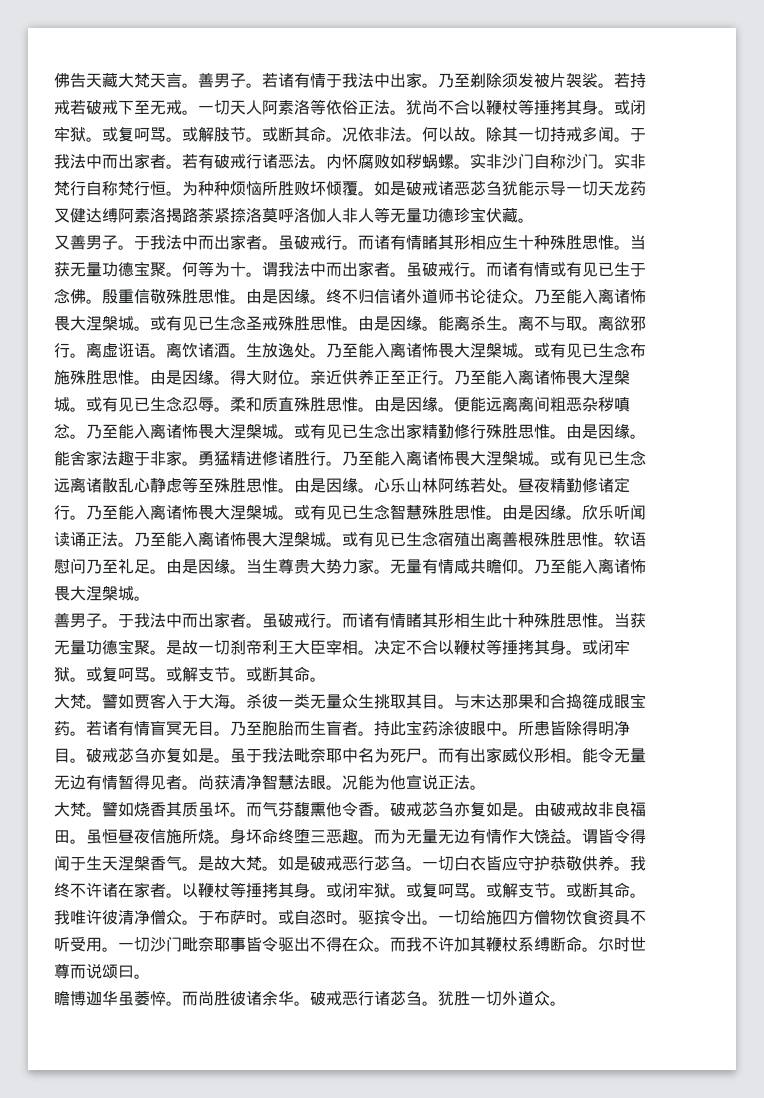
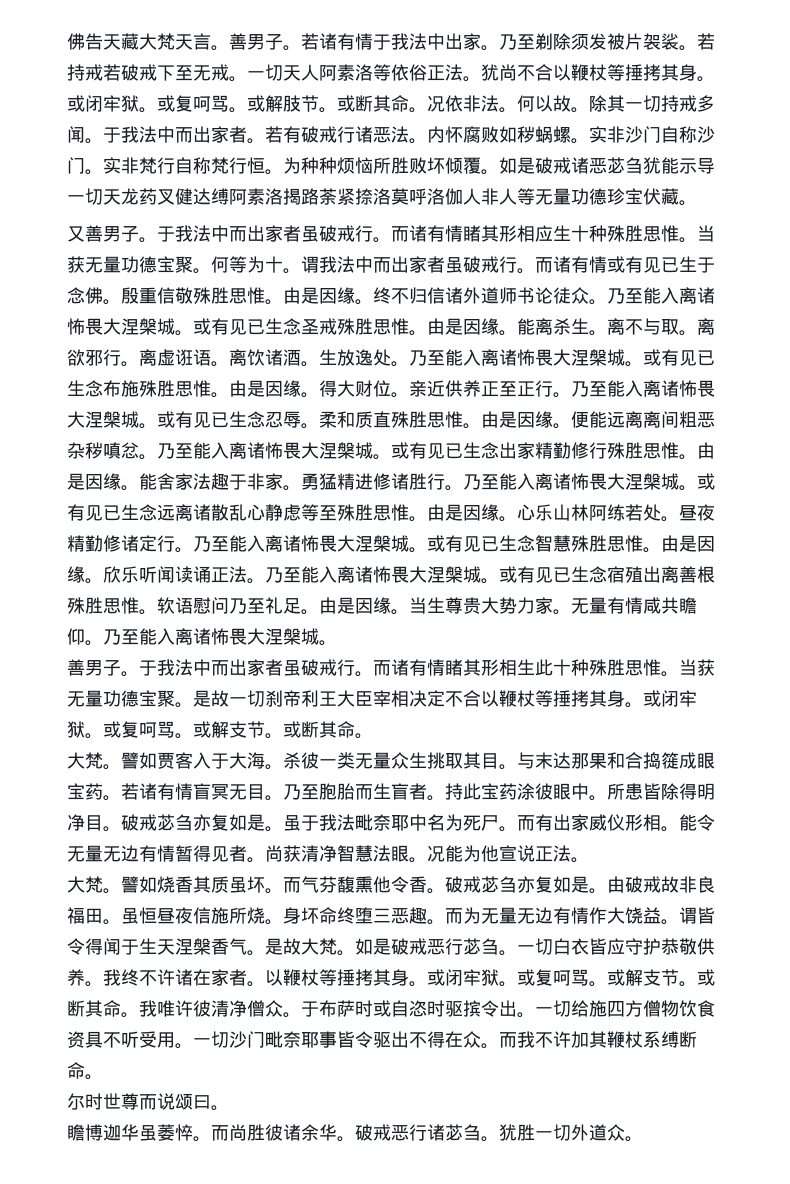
[262,245,278,250] 。 -> (301, 233) none
[390,272,406,277] 。 -> (445, 264) none
[246,623,262,628] 。 -> (283, 667) none
[358,650,374,655] 。 -> (409, 698) none
[262,920,278,925] 。 -> (373, 1008) none
[342,920,358,925] 。 -> (445, 1008) none
(598, 949) none -> (103, 1077) //

